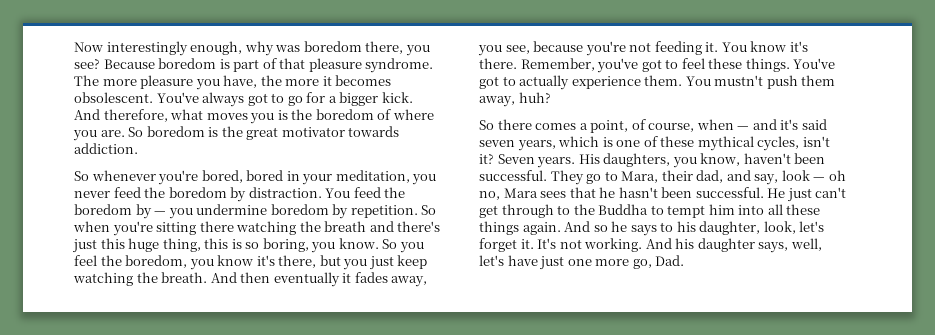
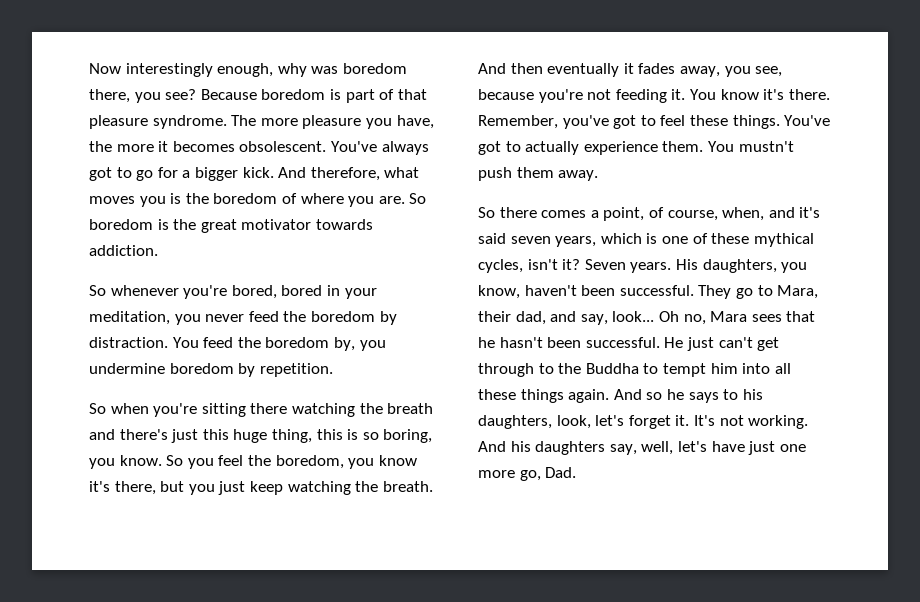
[135,204,167,219] by — -> [333,337,355,351] by,
(418, 211) none -> (333, 370) //
[479,92,551,107] away, huh? -> [558,170,599,181] away.
[696,119,750,130] when — -> [722,207,765,221] when,
[781,170,846,181] look — oh -> [612,311,679,322] look... Oh
[699,221,761,235] daughter, -> [478,415,552,429] daughters,
[697,238,789,253] daughter says, -> [535,441,637,455] daughters say,

